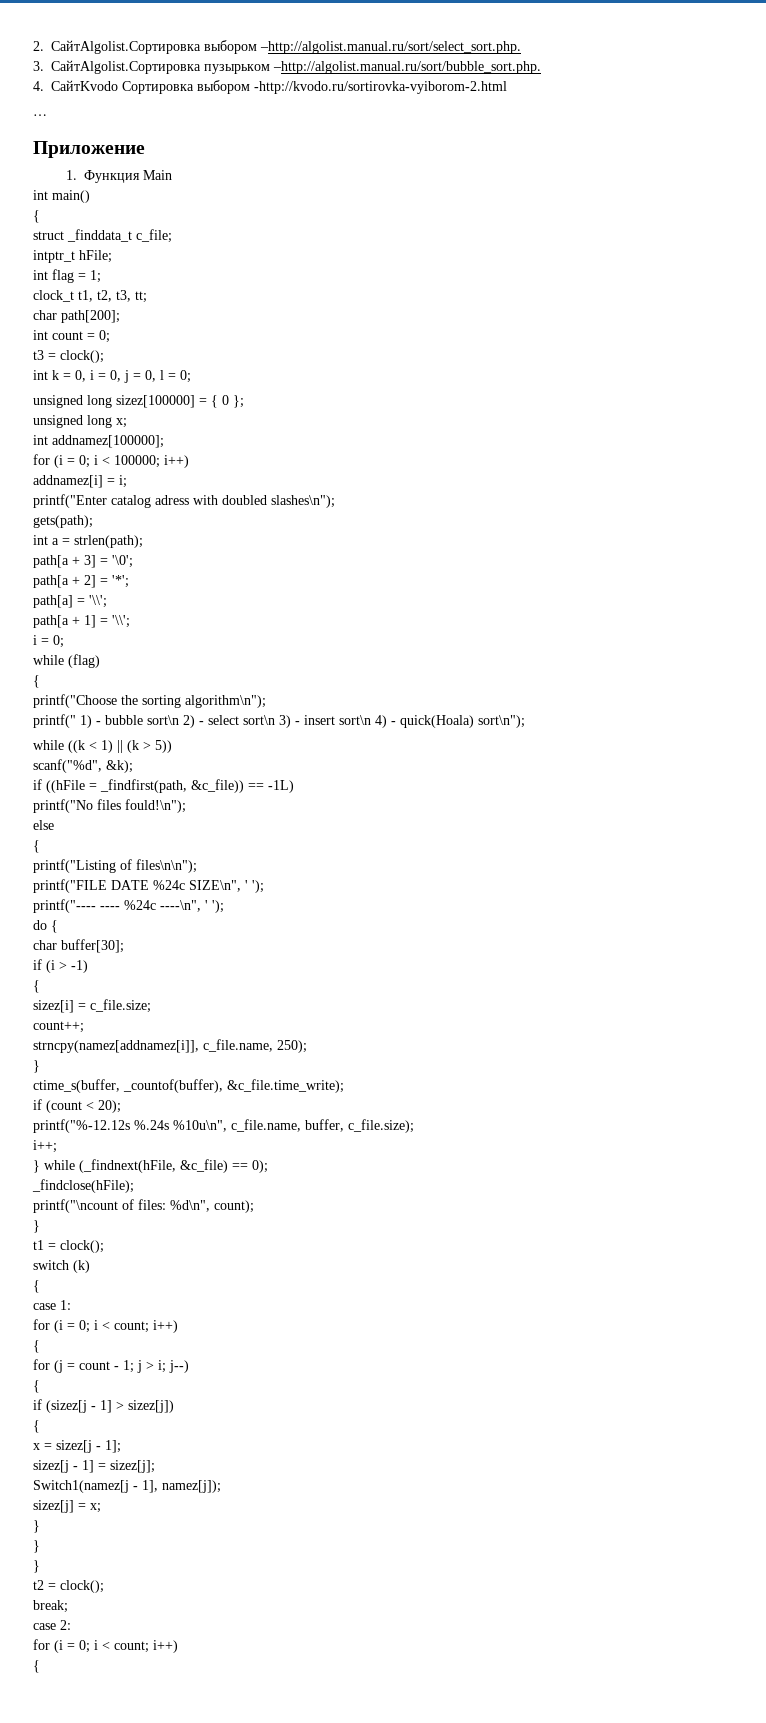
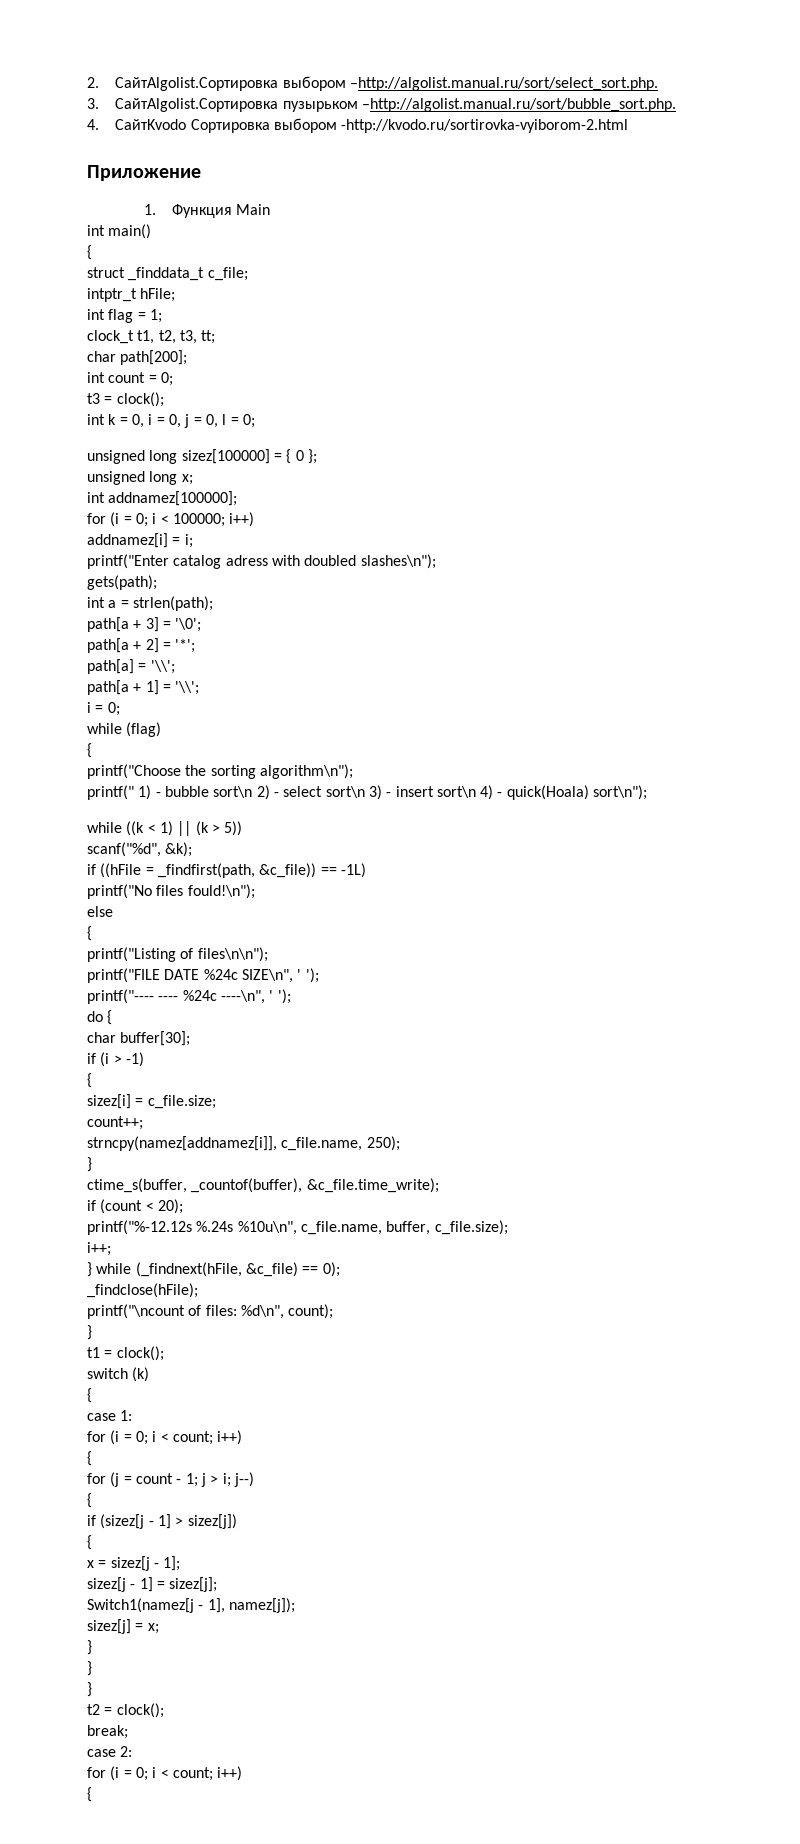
[33,114,47,116] // … -> (629, 126) none

